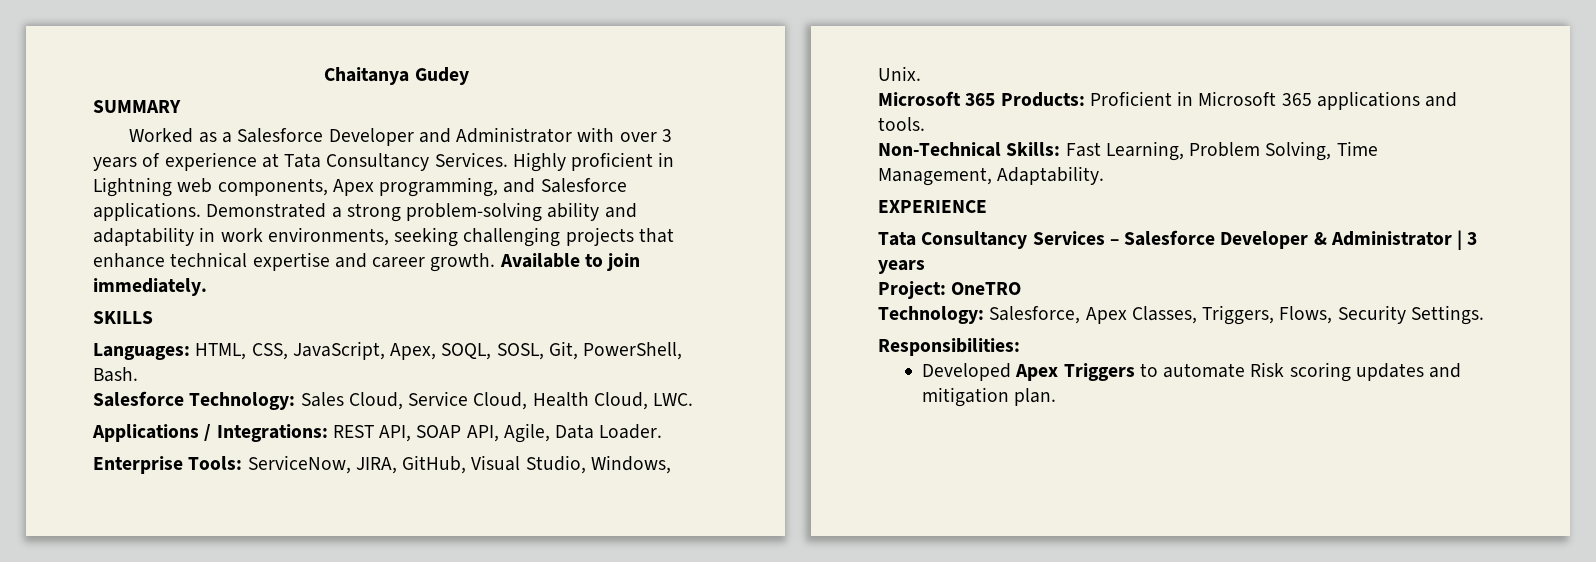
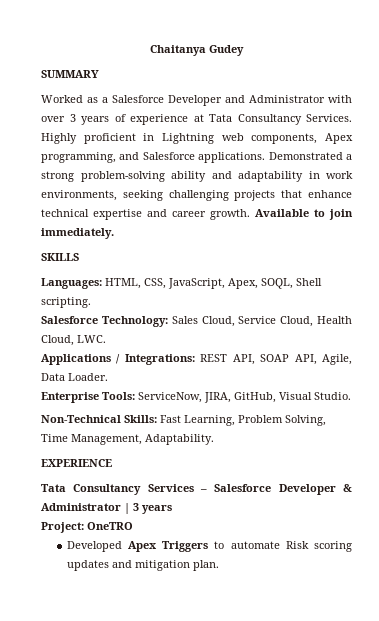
[496,341,683,360] [93,367,138,382] SOSL, Git, PowerShell, Bash. -> [296,278,322,286] [41,297,91,308] Shell scripting.
[525,455,671,474] [878,66,921,81] [878,91,1458,110] [878,117,925,131] Studio, Windows, Unix. // Microsoft 365 Products: Proficient in Microsoft 365 applications and tools. -> [314,392,351,400] Studio.
[878,305,1484,325] [878,338,1020,356] // Technology: Salesforce, Apex Classes, Triggers, Flows, Security Settings. // Responsibilities: -> (133, 526) none

